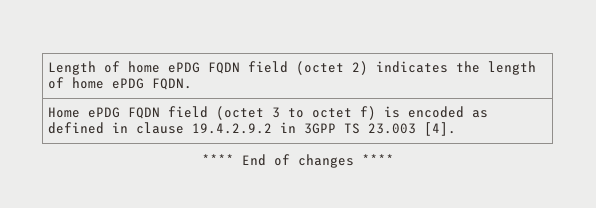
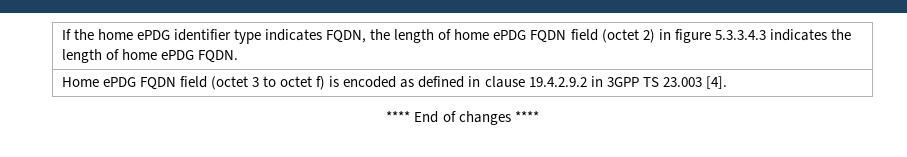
[47,61,96,75] Length -> [61,29,435,44] If the home ePDG identifier type indicates FQDN, the length
(368, 68) none -> [658,29,766,43] in figure 5.3.3.4.3

